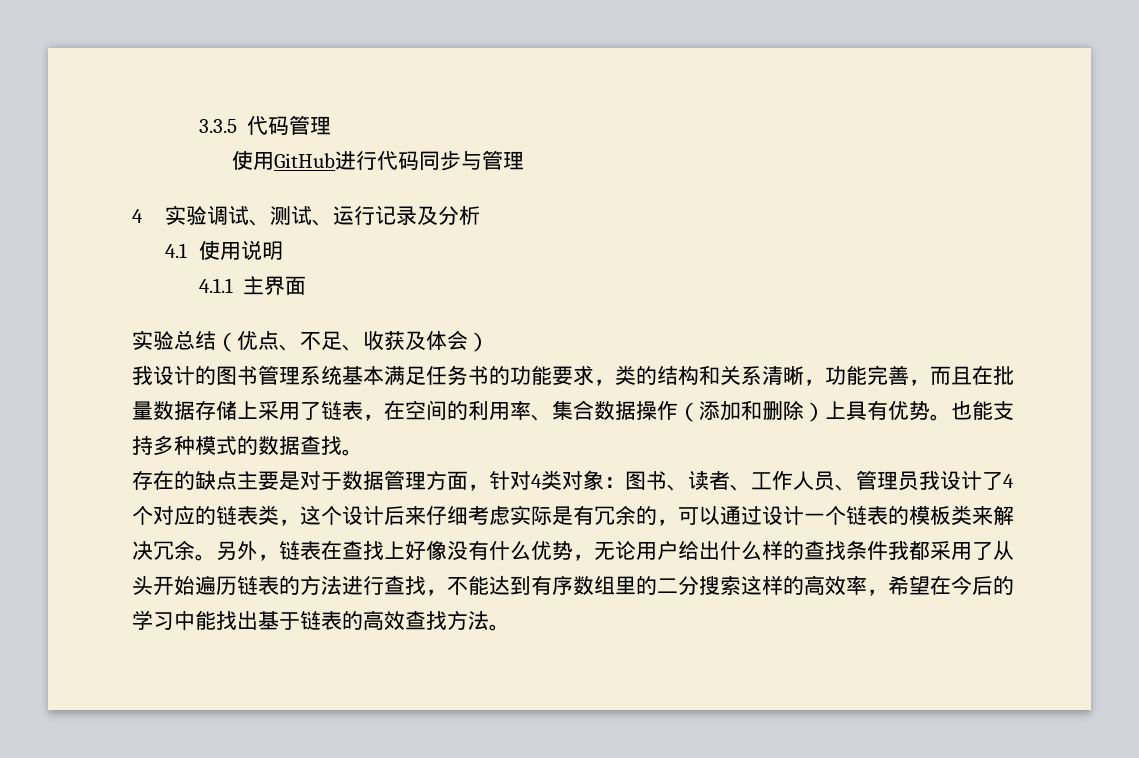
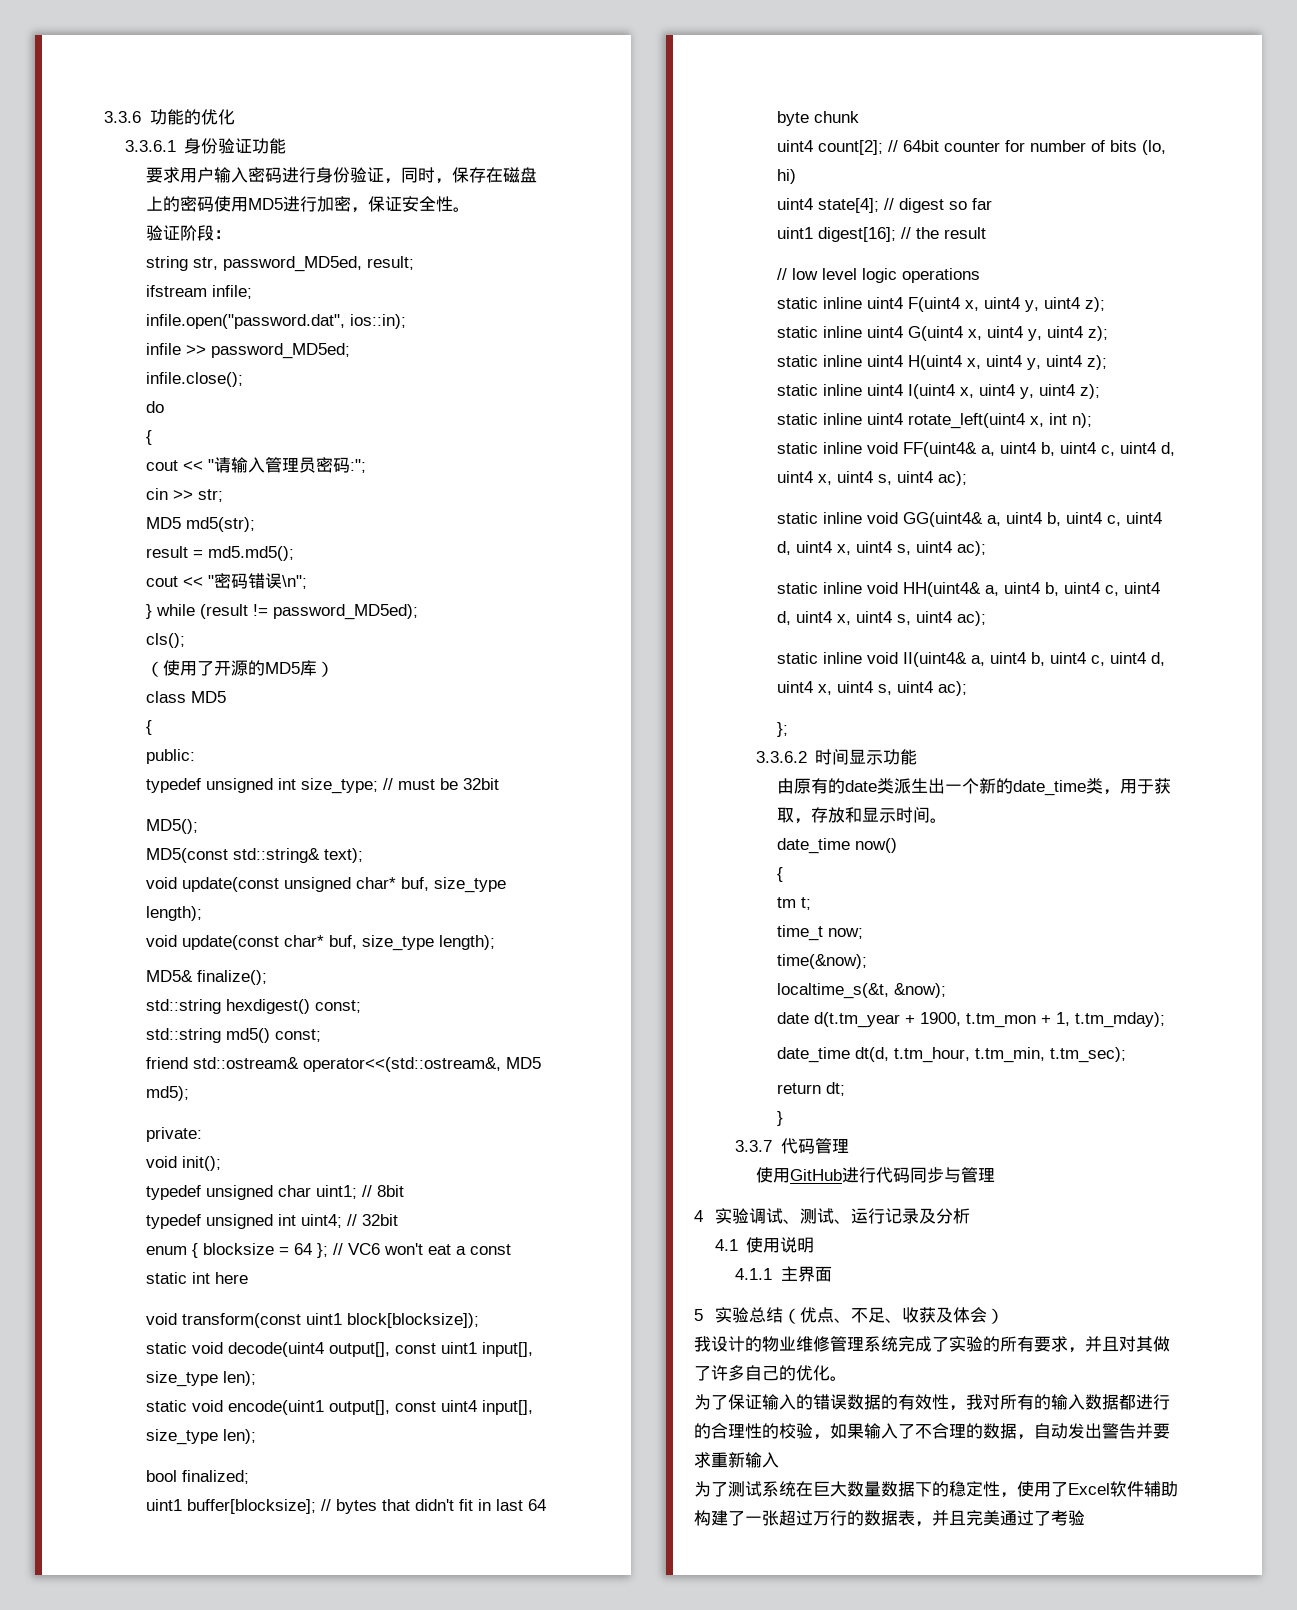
[198,119,237,133] 3.3.5 -> [104,109,235,125] [124,138,287,154] [145,167,537,184] [145,196,470,213] [145,225,231,241] [145,256,414,272] [145,285,252,299] [145,314,406,329] [145,343,350,359] [145,372,243,387] [145,401,164,413] [145,430,152,445] [145,457,366,473] [145,488,223,502] [145,517,255,532] [145,546,294,561] [145,573,307,589] [145,604,418,620] [145,633,185,648] [145,660,334,677] [145,691,226,703] [145,720,152,735] [145,749,195,764] [145,778,499,794] [145,819,198,834] [145,848,363,863] [145,877,506,893] [145,906,202,921] [145,935,495,951] [145,970,267,985] [145,999,361,1014] [145,1028,321,1043] [145,1057,541,1072] [145,1086,189,1101] [145,1127,202,1142] [145,1156,221,1171] [145,1185,404,1200] [145,1214,398,1229] [145,1243,511,1258] [145,1272,248,1284] [145,1313,479,1328] [145,1342,533,1357] [145,1371,256,1387] [145,1400,533,1415] [145,1429,256,1445] [145,1470,249,1484] [145,1499,546,1514] [776,111,859,126] [776,140,1166,155] [776,169,796,184] [776,198,992,213] [776,227,986,242] [776,268,980,283] [776,297,1105,312] [776,326,1108,341] [776,355,1107,370] [776,384,1100,399] [776,413,1092,429] [776,442,1175,457] [776,471,967,486] [776,512,1162,527] [776,541,986,556] [776,582,1160,597] [776,611,986,626] [776,652,1165,667] [776,681,967,696] [776,722,788,737] [755,749,918,765] [776,778,1171,796] [776,807,947,824] [776,838,897,854] [776,867,783,882] [776,897,811,910] [776,925,863,941] [776,954,867,969] [776,983,946,999] [776,1012,1165,1028] [776,1047,1126,1063] [776,1082,845,1096] [776,1111,783,1126] [735,1140,773,1152] 3.3.6功能的优化 // 3.3.6.1身份验证功能 // 要求用户输入密码进行身份验证，同时，保存在磁盘上的密码使用MD5进行加密，保证安全性。 // 验证阶段： // string str, password_MD5ed, result; // ifstream infile; // infile.open("password.dat", ios::in); // infile >> password_MD5ed; // infile.close(); // do // { // cout << "请输入管理员密码:"; // cin >> str; // MD5 md5(str); // result = md5.md5(); // cout << "密码错误\n"; // } while (result != password_MD5ed); // cls(); // （使用了开源的MD5库） // class MD5 // { // public: // typedef unsigned int size_type; // must be 32bit // MD5(); // MD5(const std::string& text); // void update(const unsigned char* buf, size_type length); // void update(const char* buf, size_type length); // MD5& finalize(); // std::string hexdigest() const; // std::string md5() const; // friend std::ostream& operator<<(std::ostream&, MD5 md5); // private: // void init(); // typedef unsigned char uint1; // 8bit // typedef unsigned int uint4; // 32bit // enum { blocksize = 64 }; // VC6 won't eat a const static int here // void transform(const uint1 block[blocksize]); // static void decode(uint4 output[], const uint1 input[], size_type len); // static void encode(uint1 output[], const uint4 input[], size_type len); // bool finalized; // uint1 buffer[blocksize]; // bytes that didn't fit in last 64 byte chunk // uint4 count[2]; // 64bit counter for number of bits (lo, hi) // uint4 state[4]; // digest so far // uint1 digest[16]; // the result // // low level logic operations // static inline uint4 F(uint4 x, uint4 y, uint4 z); // static inline uint4 G(uint4 x, uint4 y, uint4 z); // static inline uint4 H(uint4 x, uint4 y, uint4 z); // static inline uint4 I(uint4 x, uint4 y, uint4 z); // static inline uint4 rotate_left(uint4 x, int n); // static inline void FF(uint4& a, uint4 b, uint4 c, uint4 d, uint4 x, uint4 s, uint4 ac); // static inline void GG(uint4& a, uint4 b, uint4 c, uint4 d, uint4 x, uint4 s, uint4 ac); // static inline void HH(uint4& a, uint4 b, uint4 c, uint4 d, uint4 x, uint4 s, uint4 ac); // static inline void II(uint4& a, uint4 b, uint4 c, uint4 d, uint4 x, uint4 s, uint4 ac); // }; // 3.3.6.2时间显示功能 // 由原有的date类派生出一个新的date_time类，用于获取，存放和显示时间。 // date_time now() // { // tm t; // time_t now; // time(&now); // localtime_s(&t, &now); // date d(t.tm_year + 1900, t.tm_mon + 1, t.tm_mday); // date_time dt(d, t.tm_hour, t.tm_min, t.tm_sec); // return dt; // } // 3.3.7
(307, 285) none -> [694,1309,703,1321] 5
[216,365,1014,386] [132,400,1014,422] [132,435,363,456] [132,470,1014,491] [132,505,1014,526] [132,540,1014,561] [132,575,1014,596] [132,610,510,631] 图书管理系统基本满足任务书的功能要求，类的结构和关系清晰，功能完善，而且在批量数据存储上采用了链表，在空间的利用率、集合数据操作（添加和删除）上具有优势。也能支持多种模式的数据查找。 // 存在的缺点主要是对于数据管理方面，针对4类对象：图书、读者、工作人员、管理员我设计了4个对应的链表类，这个设计后来仔细考虑实际是有冗余的，可以通过设计一个链表的模板类来解决冗余。另外，链表在查找上好像没有什么优势，无论用户给出什么样的查找条件我都采用了从头开始遍历链表的方法进行查找，不能达到有序数组里的二分搜索这样的高效率，希望在今后的学习中能找出基于链表的高效查找方法。 -> [762,1336,1170,1353] [694,1365,847,1381] [694,1394,1170,1411] [694,1423,1170,1440] [694,1452,779,1468] [694,1481,1178,1498] [694,1510,1085,1527] 物业维修管理系统完成了实验的所有要求，并且对其做了许多自己的优化。 // 为了保证输入的错误数据的有效性，我对所有的输入数据都进行的合理性的校验，如果输入了不合理的数据，自动发出警告并要求重新输入 // 为了测试系统在巨大数量数据下的稳定性，使用了Excel软件辅助构建了一张超过万行的数据表，并且完美通过了考验

